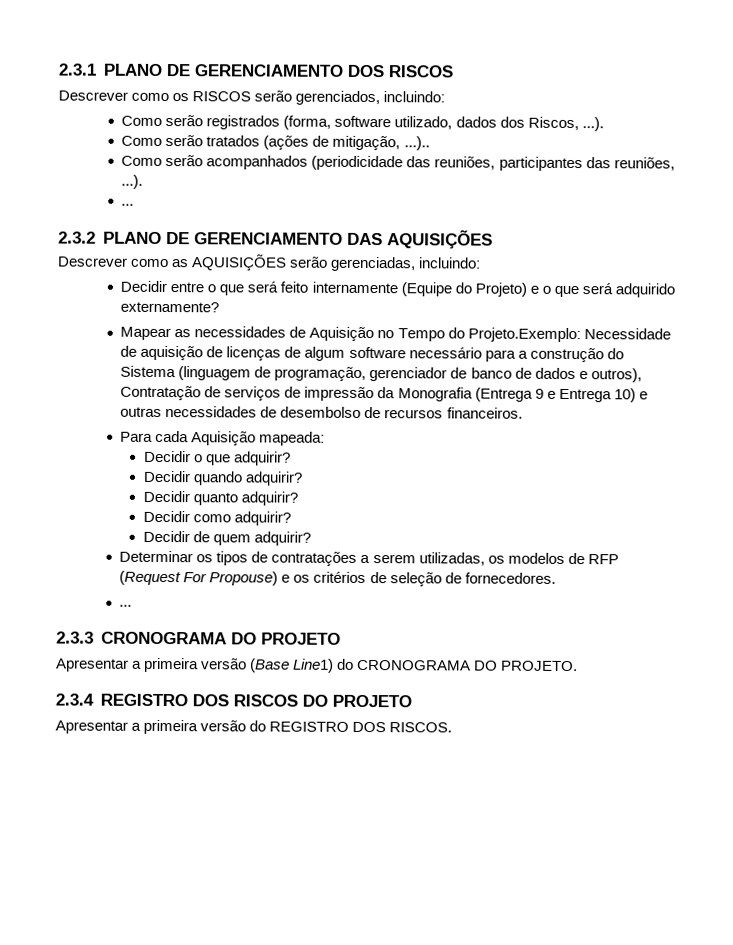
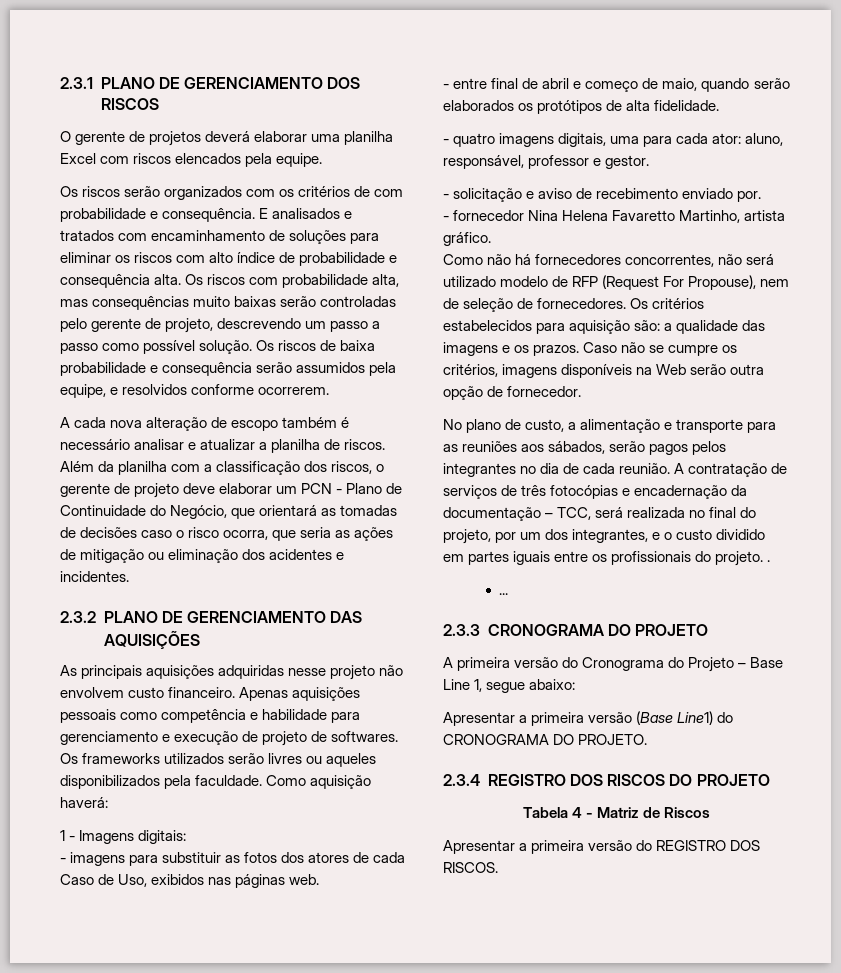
[58,90,446,106] [121,115,604,132] [121,135,430,151] [121,155,675,172] [121,174,144,189] [121,203,135,206] Descrever como os RISCOS serão gerenciados, incluindo: // Como serão registrados (forma, software utilizado, dados dos Riscos, ...). // Como serão tratados (ações de mitigação, ...).. // Como serão acompanhados (periodicidade das reuniões, participantes das reuniões, ...). // ... -> [60,131,394,146] [60,153,323,167] [60,186,404,200] [60,208,353,222] [60,230,380,244] [60,252,398,266] [60,274,400,288] [60,296,397,310] [60,318,381,333] [60,340,376,354] [60,362,397,376] [60,384,330,398] [60,417,350,431] [60,439,386,453] [60,461,385,475] [60,483,403,498] [60,505,398,519] [60,527,394,541] [60,549,345,563] [60,571,129,582] O gerente de projetos deverá elaborar uma planilha Excel com riscos elencados pela equipe. // Os riscos serão organizados com os critérios de com probabilidade e consequência. E analisados e tratados com encaminhamento de soluções para eliminar os riscos com alto índice de probabilidade e consequência alta. Os riscos com probabilidade alta, mas consequências muito baixas serão controladas pelo gerente de projeto, descrevendo um passo a passo como possível solução. Os riscos de baixa probabilidade e consequência serão assumidos pela equipe, e resolvidos conforme ocorrerem. // A cada nova alteração de escopo também é necessário analisar e atualizar a planilha de riscos. Além da planilha com a classificação dos riscos, o gerente de projeto deve elaborar um PCN - Plano de Continuidade do Negócio, que orientará as tomadas de decisões caso o risco ocorra, que seria as ações de mitigação ou eliminação dos acidentes e incidentes.
[58,254,482,272] [120,280,675,298] [120,301,220,313] [120,326,671,343] [120,345,624,363] [120,365,642,383] [120,385,648,403] [120,406,523,419] [120,430,326,446] [143,450,291,466] [142,470,303,486] [142,490,298,506] [142,510,291,526] [142,530,311,546] [119,550,619,566] [119,570,556,587] Descrever como as AQUISIÇÕES serão gerenciadas, incluindo: // Decidir entre o que será feito internamente (Equipe do Projeto) e o que será adquirido externamente? // Mapear as necessidades de Aquisição no Tempo do Projeto.Exemplo: Necessidade de aquisição de licenças de algum software necessário para a construção do Sistema (linguagem de programação, gerenciador de banco de dados e outros), Contratação de serviços de impressão da Monografia (Entrega 9 e Entrega 10) e outras necessidades de desembolso de recursos financeiros. // Para cada Aquisição mapeada: // Decidir o que adquirir? // Decidir quando adquirir? // Decidir quanto adquirir? // Decidir como adquirir? // Decidir de quem adquirir? // Determinar os tipos de contratações a serem utilizadas, os modelos de RFP (Request For Propouse) e os critérios de seleção de fornecedores. -> [60,665,404,680] [60,687,361,701] [60,709,361,723] [60,731,399,746] [60,753,377,767] [60,775,372,789] [60,797,108,808] [60,830,187,844] [60,852,406,866] [60,874,320,888] [443,78,790,92] [443,100,720,114] [443,133,784,147] [443,155,650,169] [443,188,762,202] [443,210,786,223] [443,232,491,246] [443,254,775,267] [443,275,790,290] [443,298,705,312] [443,320,766,334] [443,342,738,356] [443,364,765,378] [443,386,582,400] [443,419,777,433] [443,441,727,455] [443,463,788,477] [443,485,748,499] [443,507,757,521] [443,529,766,544] [443,551,771,566] As principais aquisições adquiridas nesse projeto não envolvem custo financeiro. Apenas aquisições pessoais como competência e habilidade para gerenciamento e execução de projeto de softwares. Os frameworks utilizados serão livres ou aqueles disponibilizados pela faculdade. Como aquisição haverá: // 1 - Imagens digitais: // - imagens para substituir as fotos dos atores de cada Caso de Uso, exibidos nas páginas web. // - entre final de abril e começo de maio, quando serão elaborados os protótipos de alta fidelidade. // - quatro imagens digitais, uma para cada ator: aluno, responsável, professor e gestor. // - solicitação e aviso de recebimento enviado por. // - fornecedor Nina Helena Favaretto Martinho, artista gráfico. // Como não há fornecedores concorrentes, não será utilizado modelo de RFP (Request For Propouse), nem de seleção de fornecedores. Os critérios estabelecidos para aquisição são: a qualidade das imagens e os prazos. Caso não se cumpre os critérios, imagens disponíveis na Web serão outra opção de fornecedor. // No plano de custo, a alimentação e transporte para as reuniões aos sábados, serão pagos pelos integrantes no dia de cada reunião. A contratação de serviços de três fotocópias e encadernação da documentação – TCC, será realizada no final do projeto, por um dos integrantes, e o custo dividido em partes iguais entre os profissionais do projeto. .
(341, 638) none -> [443,657,784,672] [443,679,576,693] // A primeira versão do Cronograma do Projeto – Base Line 1, segue abaixo:
(412, 701) none -> [522,807,711,818] // Tabela 4 - Matriz de Riscos

